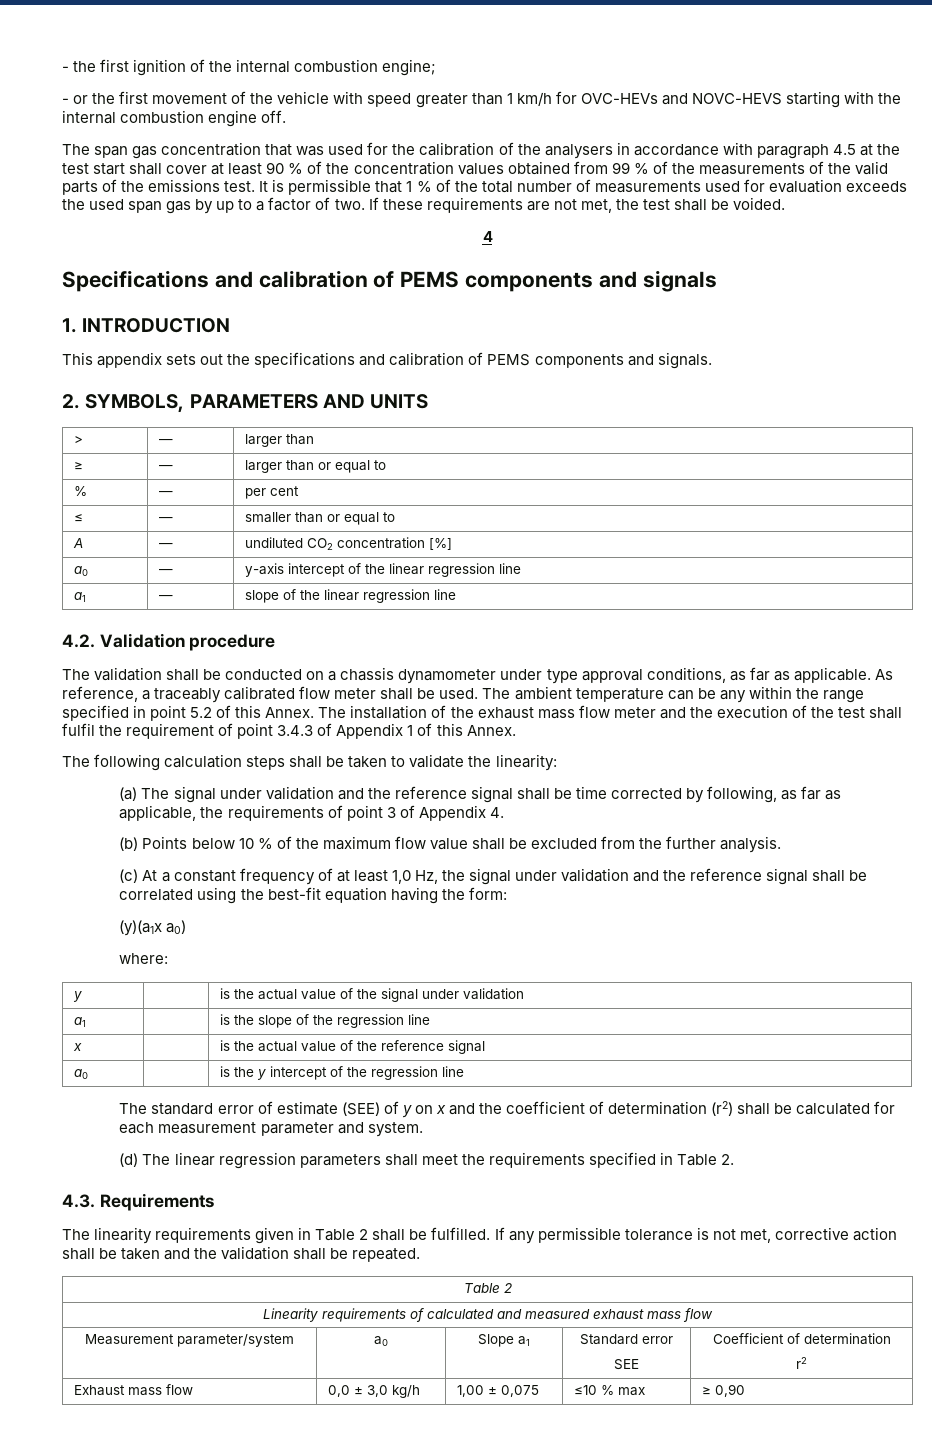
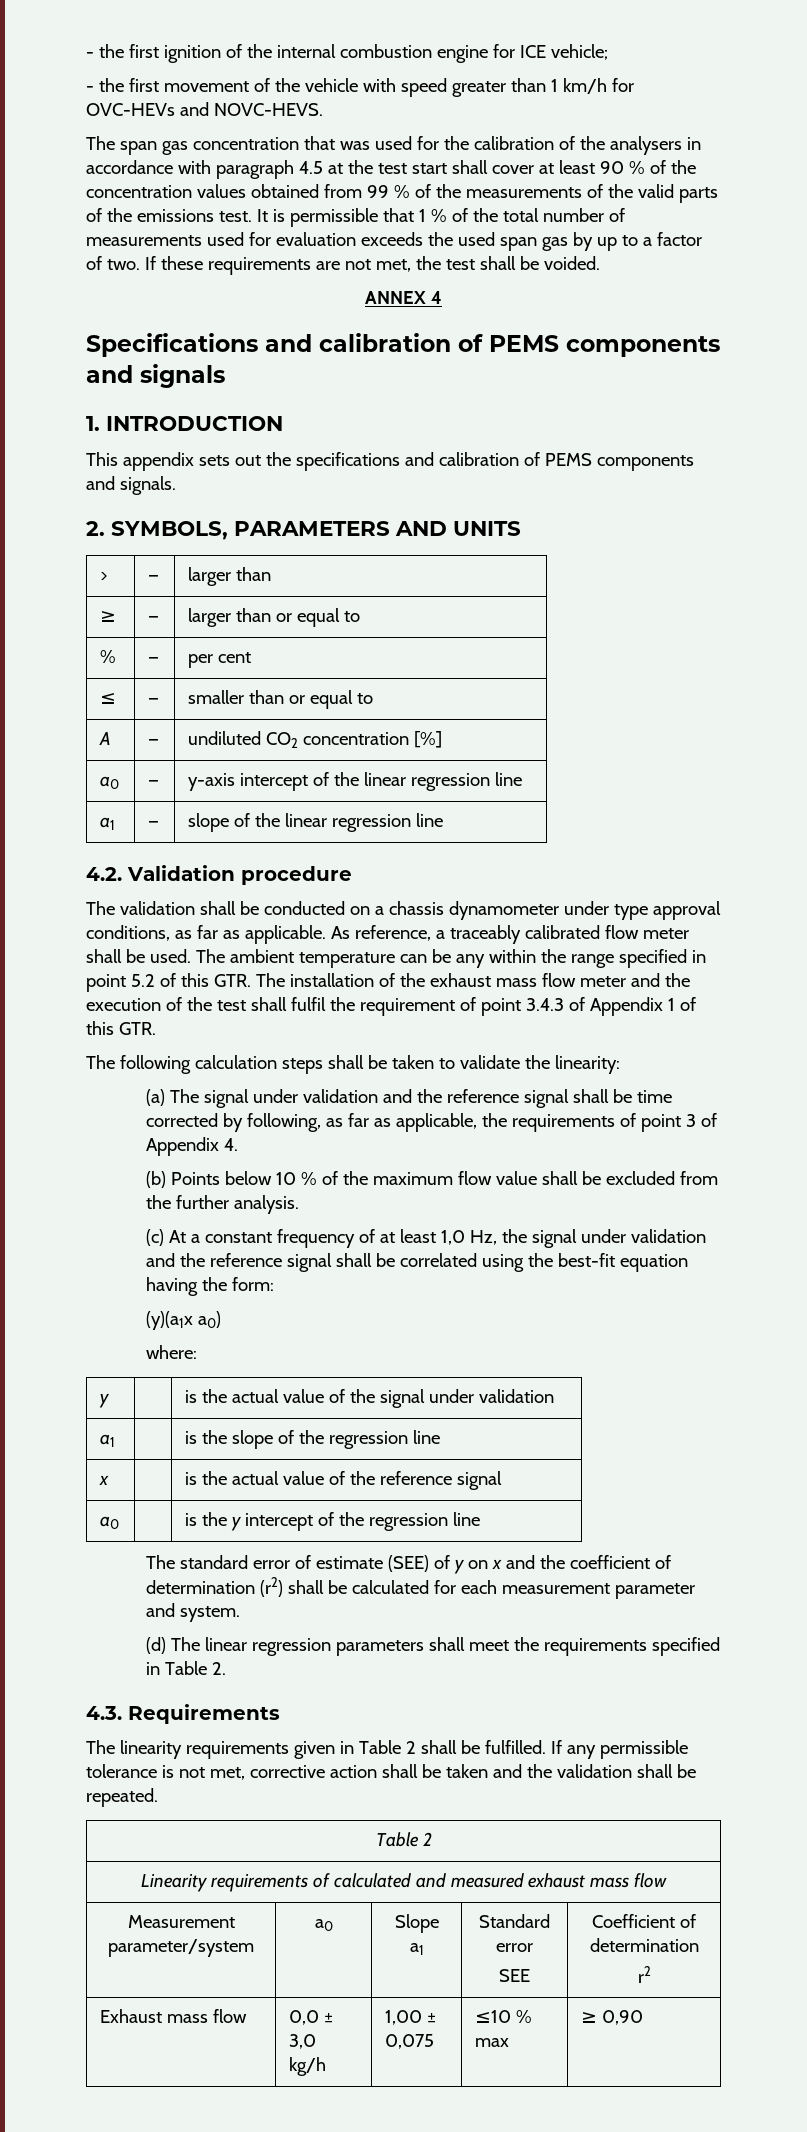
[382,59,437,76] [62,95,89,104] engine; // - or -> [436,44,608,63] [86,86,94,92] engine for ICE vehicle; // -
[691,91,901,108] [62,110,287,127] NOVC-HEVS starting with the internal combustion engine off. -> [213,103,323,116] NOVC-HEVS.
(786, 203) none -> [365,291,427,304] ANNEX
[265,707,315,718] Annex. -> [213,974,251,987] GTR.
[466,725,516,736] Annex. -> [118,1022,156,1035] GTR.

